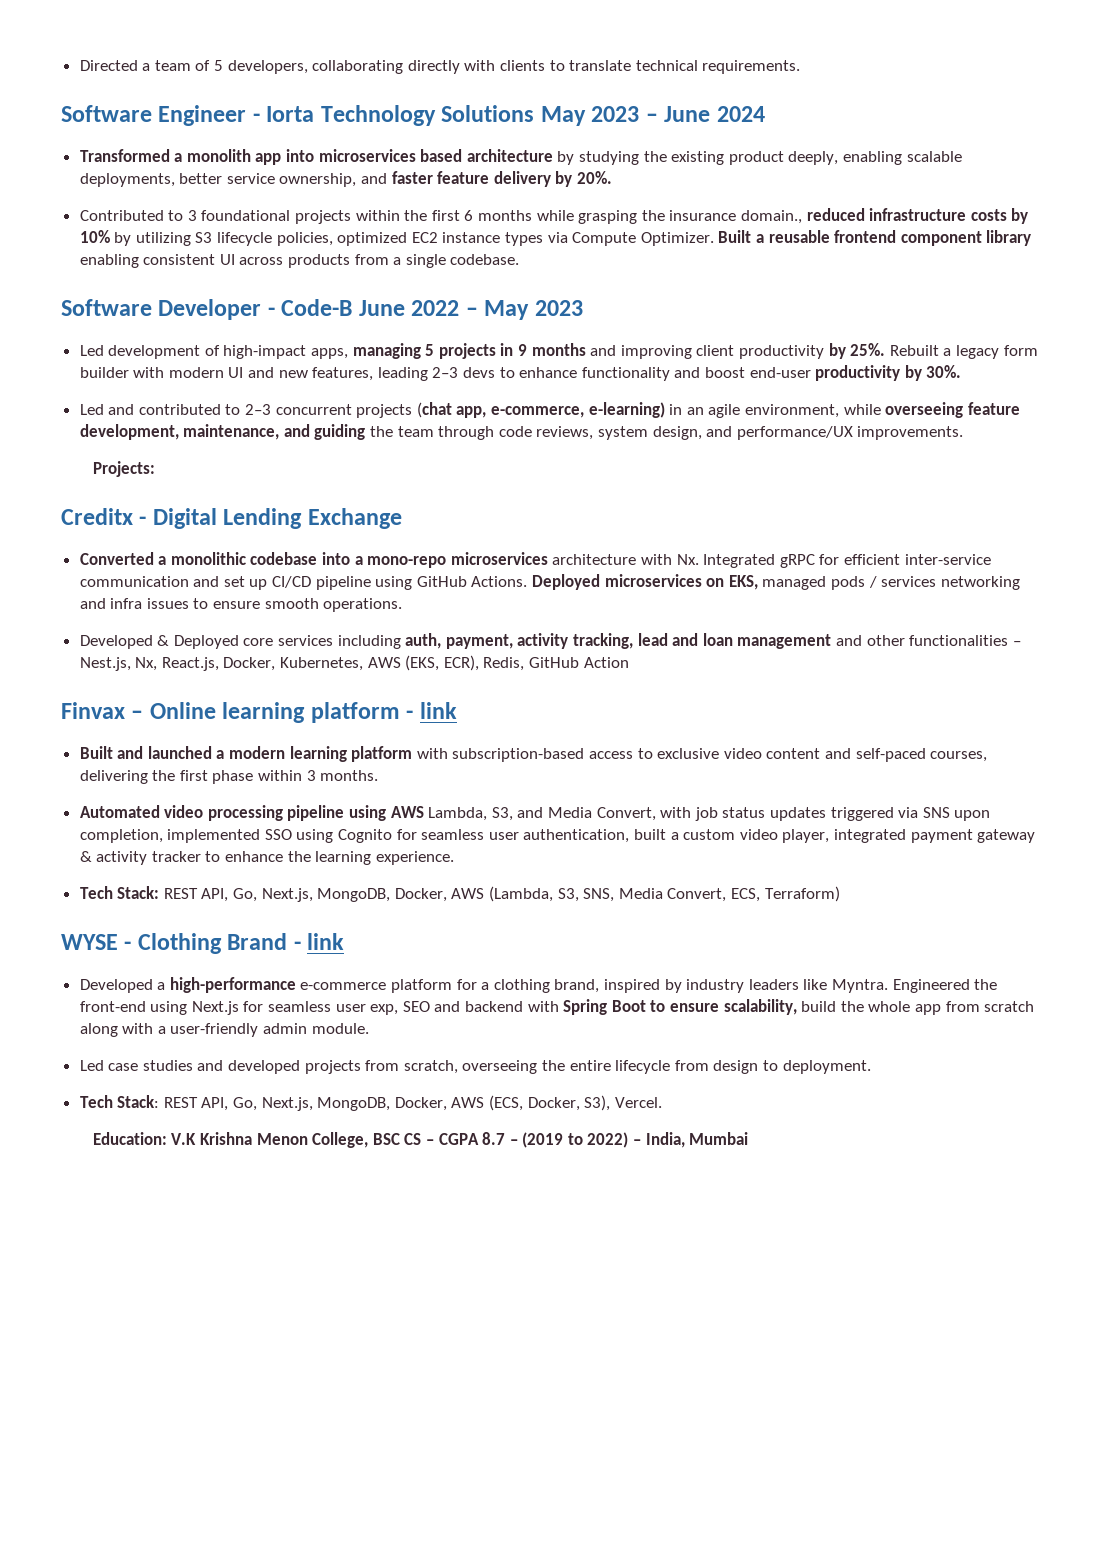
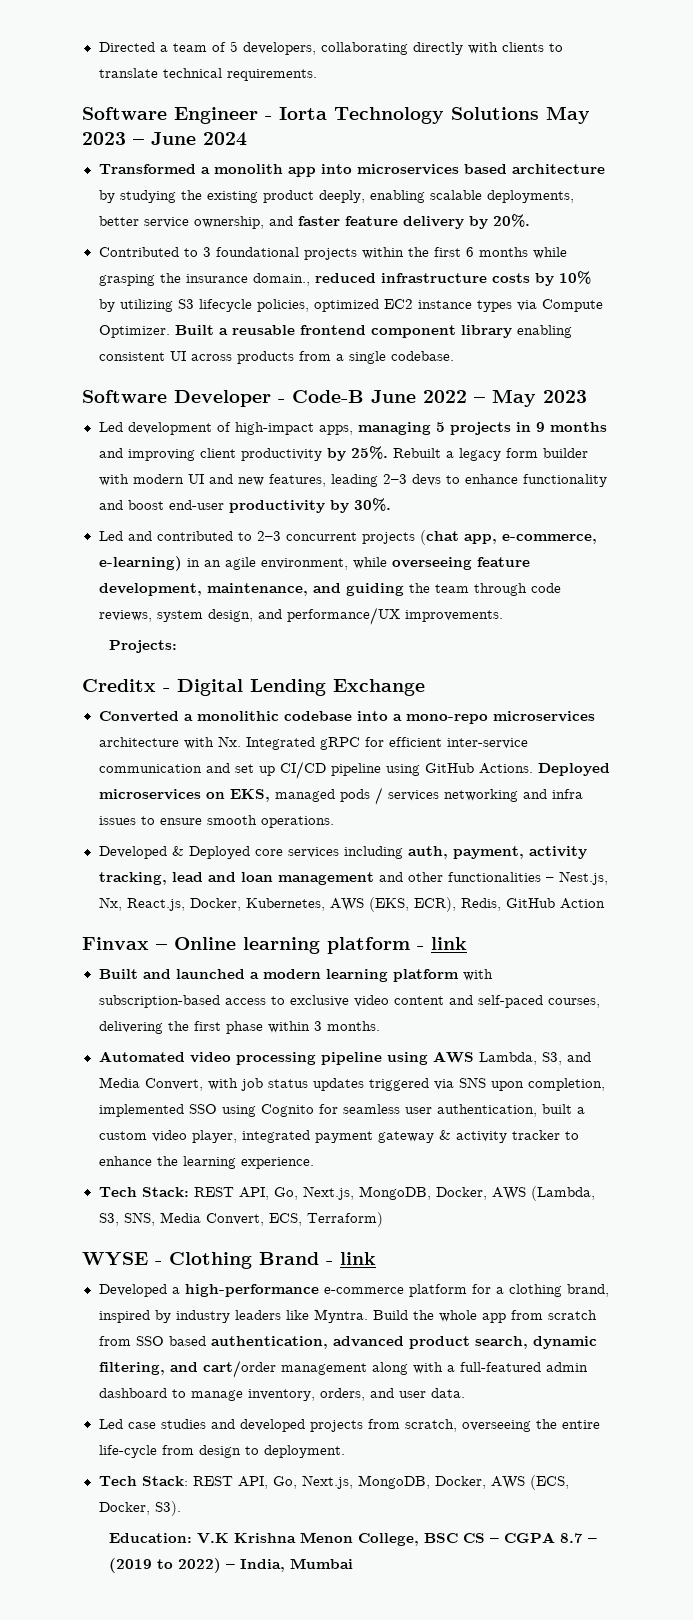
[892,979,998,993] [79,999,837,1015] Engineered the front-end using Next.js for seamless user exp, SEO and backend with Spring Boot to ensure scalability, build -> [372,1310,408,1320] Build
[79,1023,369,1037] along with a user-friendly admin module. -> [98,1336,597,1349] [98,1360,588,1378] [98,1388,465,1401] from SSO based authentication, advanced product search, dynamic filtering, and cart/order management along with a full-featured admin dashboard to manage inventory, orders, and user data.
[615,1060,671,1074] lifecycle -> [98,1445,157,1458] life-cycle
[584,1095,662,1111] S3), Vercel. -> [154,1501,181,1516] S3).

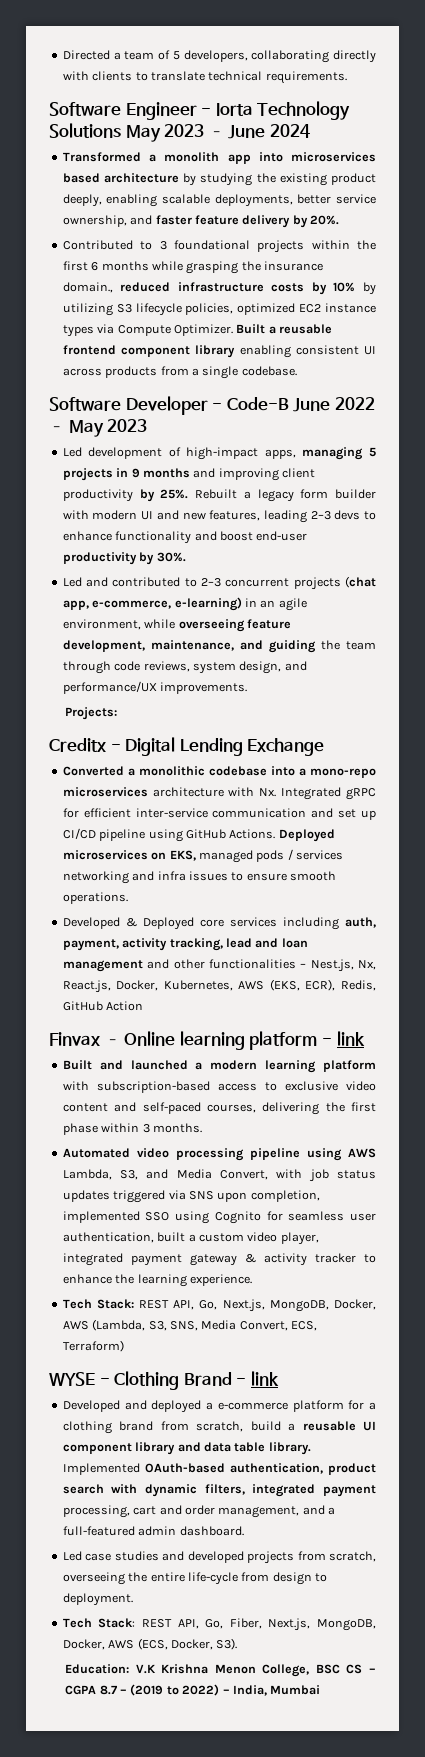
[171,1284,319,1297] a high-performance -> [124,1400,213,1413] and deployed a
[566,1284,609,1297] [98,1309,597,1323] [98,1336,597,1349] [98,1360,588,1378] [98,1388,465,1401] brand, inspired by industry leaders like Myntra. Build the whole app from scratch from SSO based authentication, advanced product search, dynamic filtering, and cart/order management along with a full-featured admin dashboard to manage inventory, orders, and user data. -> [119,1421,377,1432] [62,1442,311,1455] [62,1463,376,1475] [62,1484,376,1497] [62,1505,335,1518] [62,1526,244,1536] brand from scratch, build a reusable UI component library and data table library. Implemented OAuth-based authentication, product search with dynamic filters, integrated payment processing, cart and order management, and a full-featured admin dashboard.
(297, 1482) none -> [229,1618,262,1629] Fiber,

